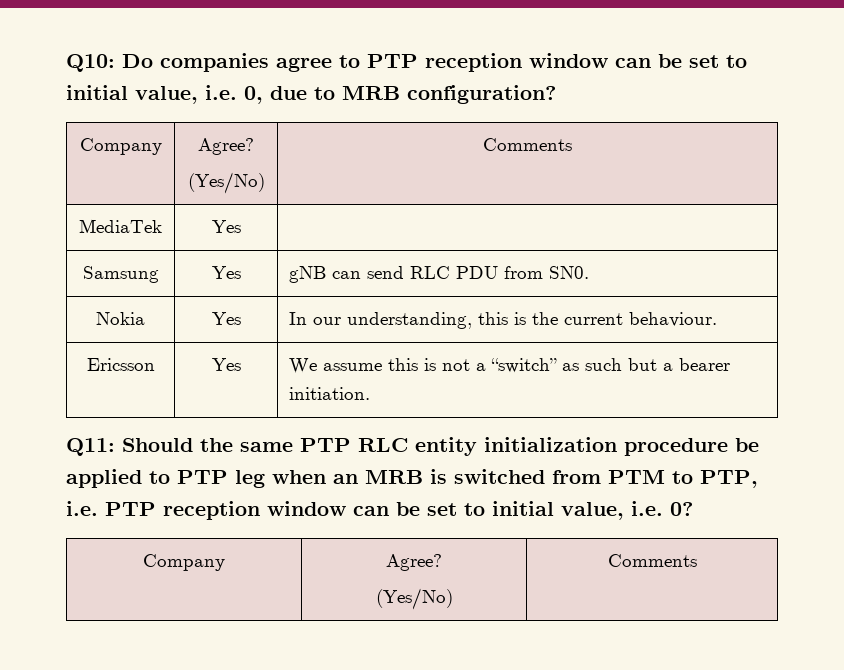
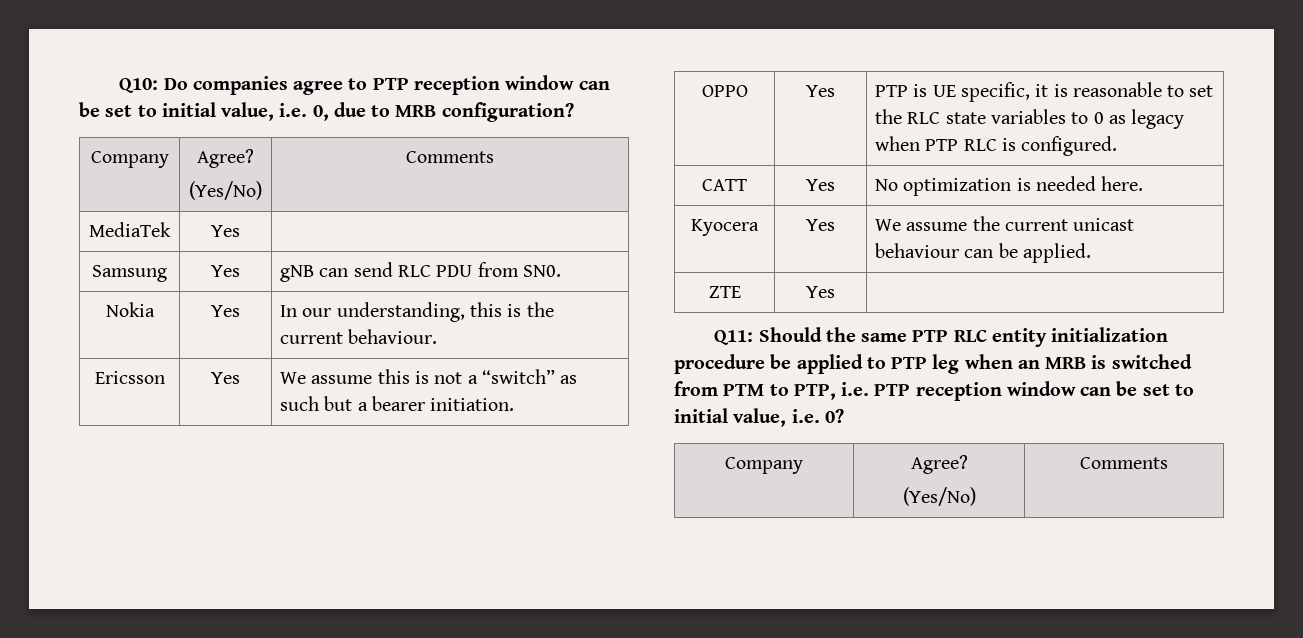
(371, 393) none -> [701,85,748,97] [806,85,835,97] [875,82,1214,102] [875,109,1185,129] [875,136,1118,156] [702,179,747,191] [806,179,835,191] [875,176,1144,196] [691,219,759,236] [806,219,835,231] [875,216,1135,231] [875,243,1091,263] [708,286,741,298] [806,286,835,298] // OPPO | Yes | PTP is UE specific, it is reasonable to set the RLC state variables to 0 as legacy when PTP RLC is configured. // CATT | Yes | No optimization is needed here. // Kyocera | Yes | We assume the current unicast behaviour can be applied. // ZTE | Yes |

